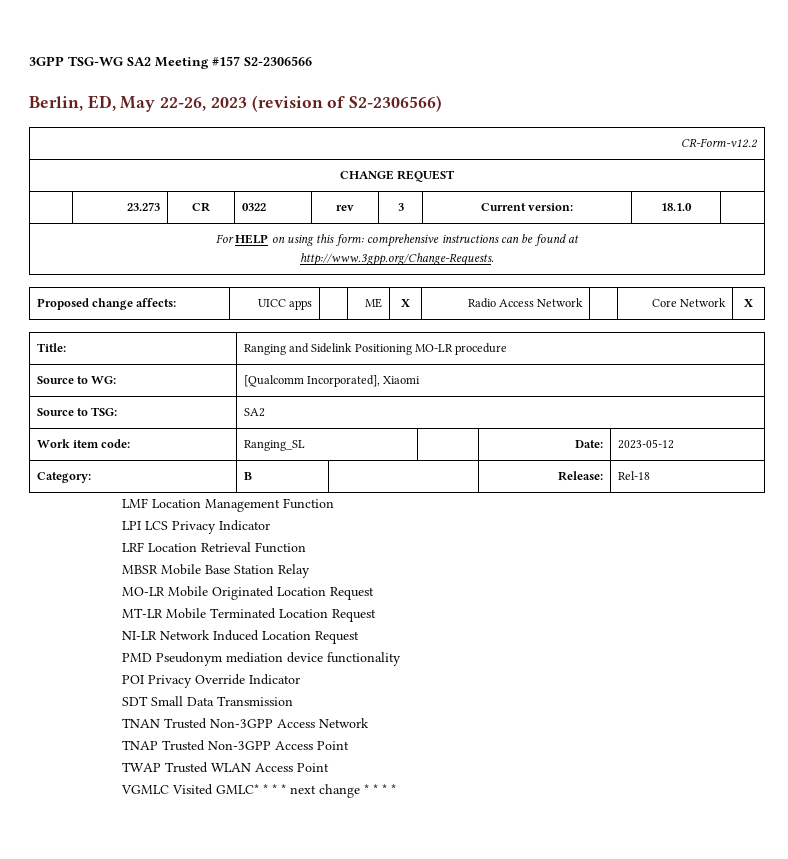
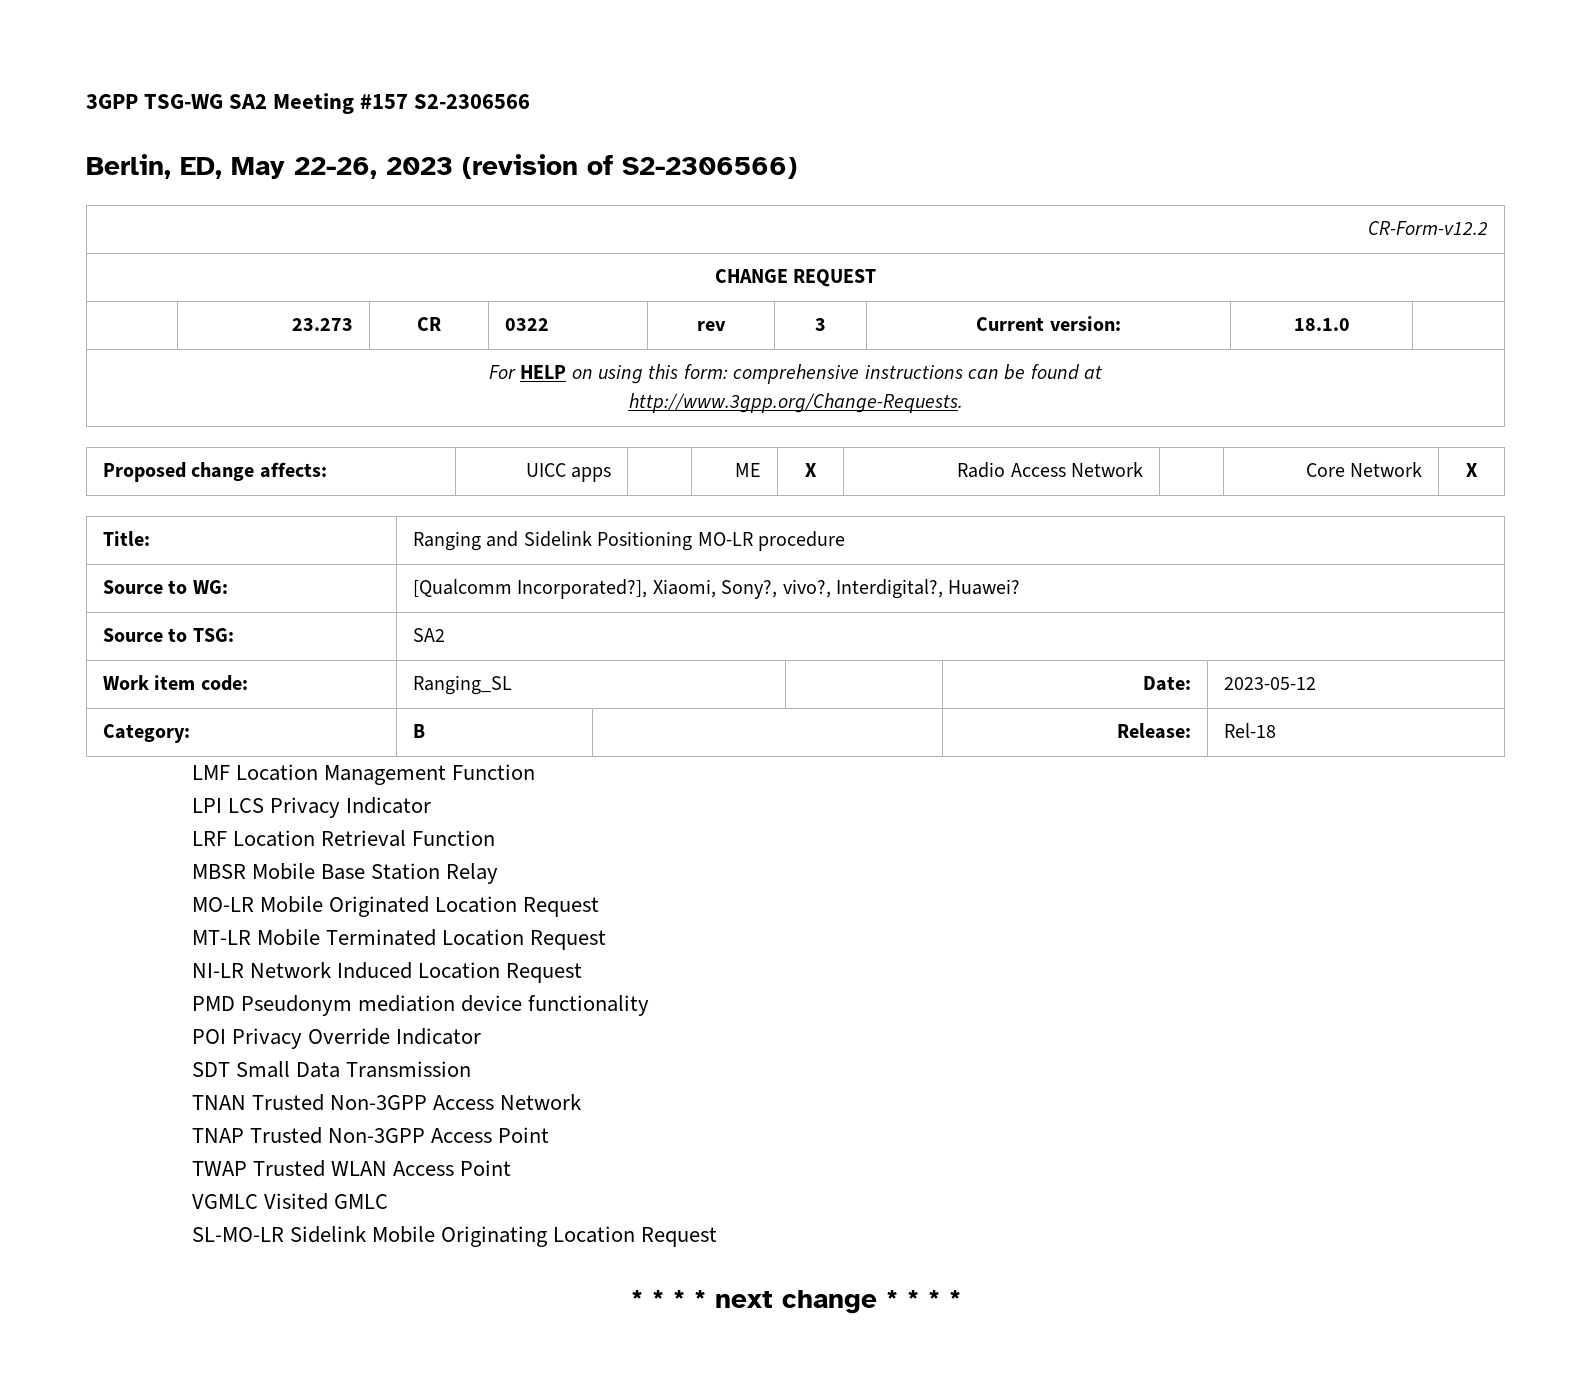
[306,375,421,387] Incorporated], Xiaomi -> [517,579,1021,599] Incorporated?], Xiaomi, Sony?, vivo?, Interdigital?, Huawei?
[216,784,260,794] GMLC* -> [333,1194,388,1209] [191,1226,718,1247] [630,1290,643,1308] GMLC // SL-MO-LR Sidelink Mobile Originating Location Request // *

